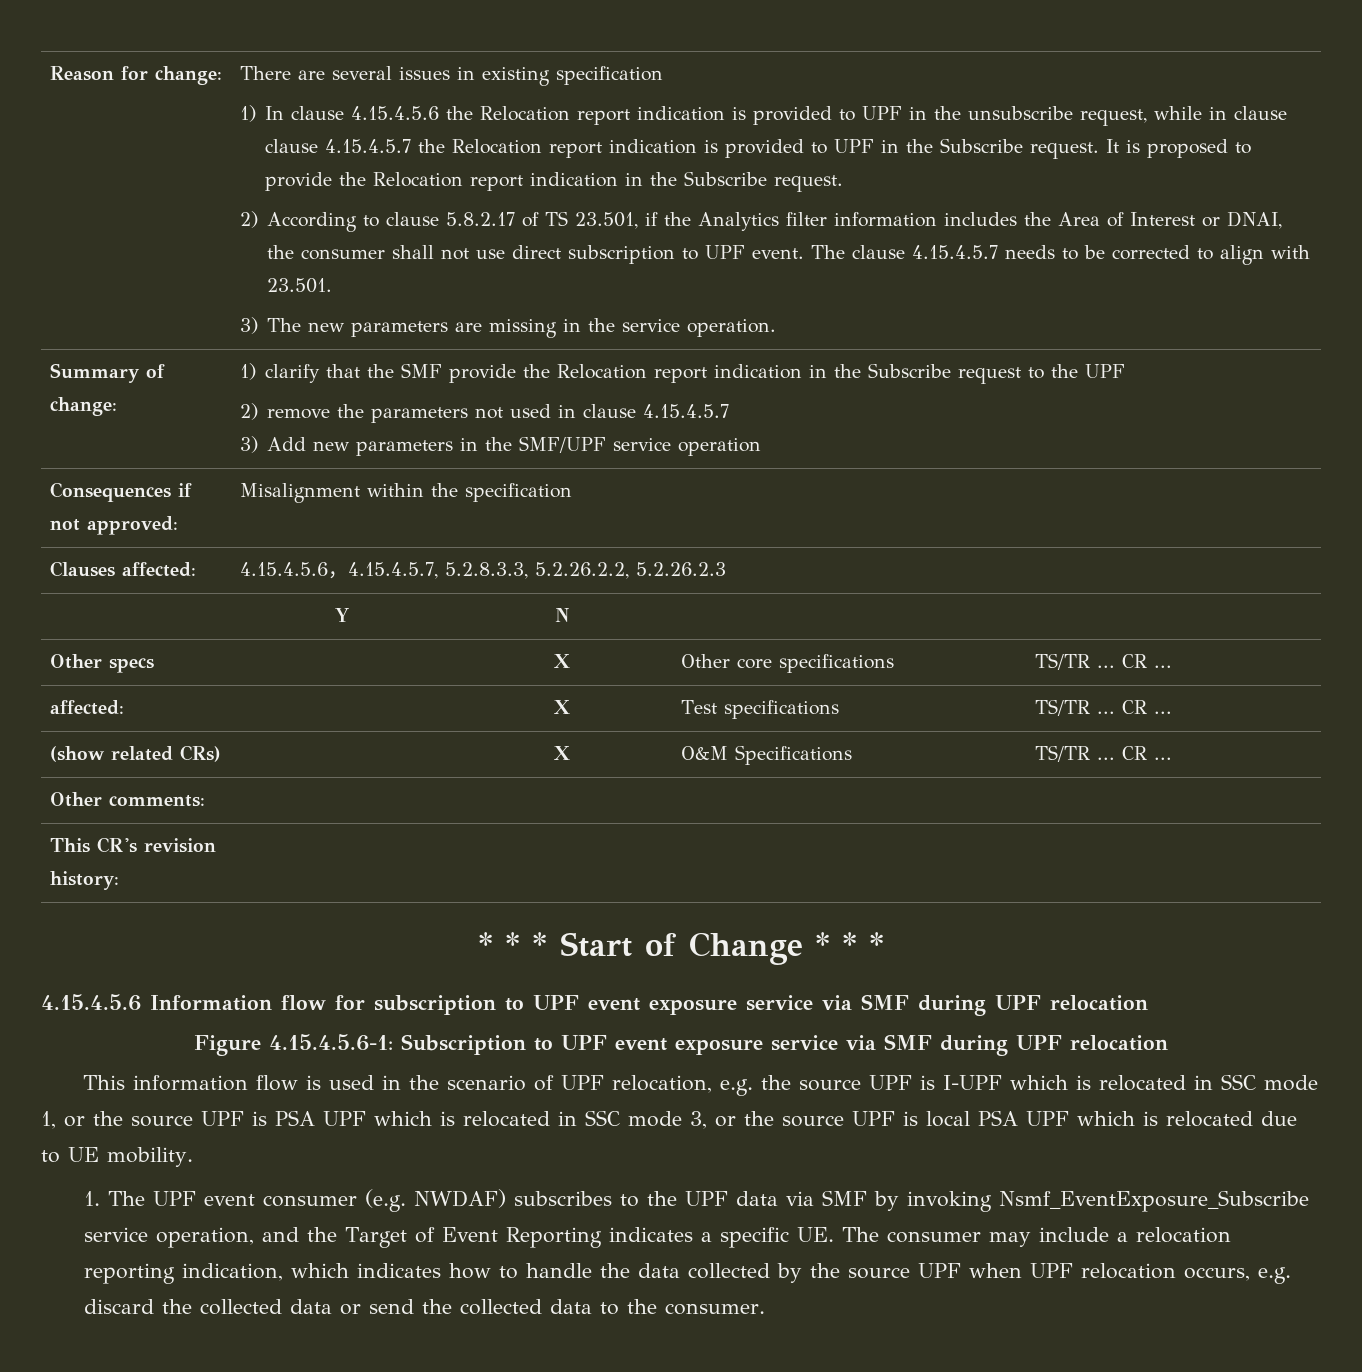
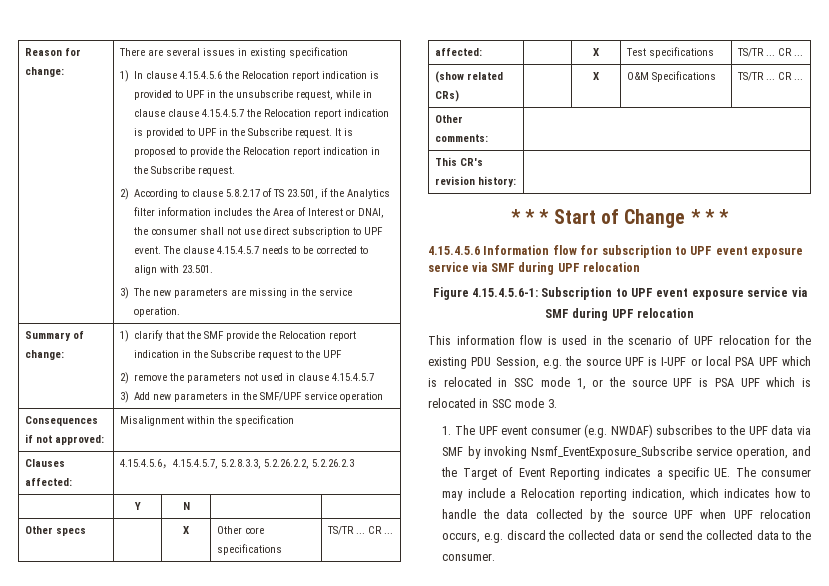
[611,1075,712,1093] relocation, -> [718,335,811,345] [428,357,539,369] relocation for the existing PDU Session,
(1002, 1082) none -> [690,356,778,366] or local PSA UPF
[690,1110,1297,1129] [41,1147,193,1167] 3, or the source UPF is local PSA UPF which is relocated due to UE mobility. -> [547,399,557,408] 3.
[1135,1227,1231,1243] relocation -> [520,488,575,498] Relocation

